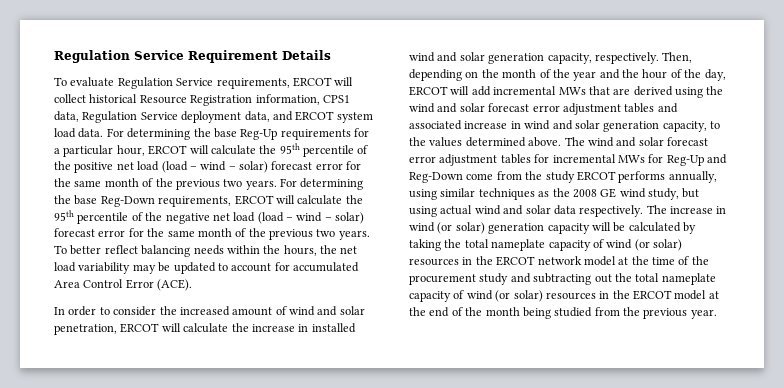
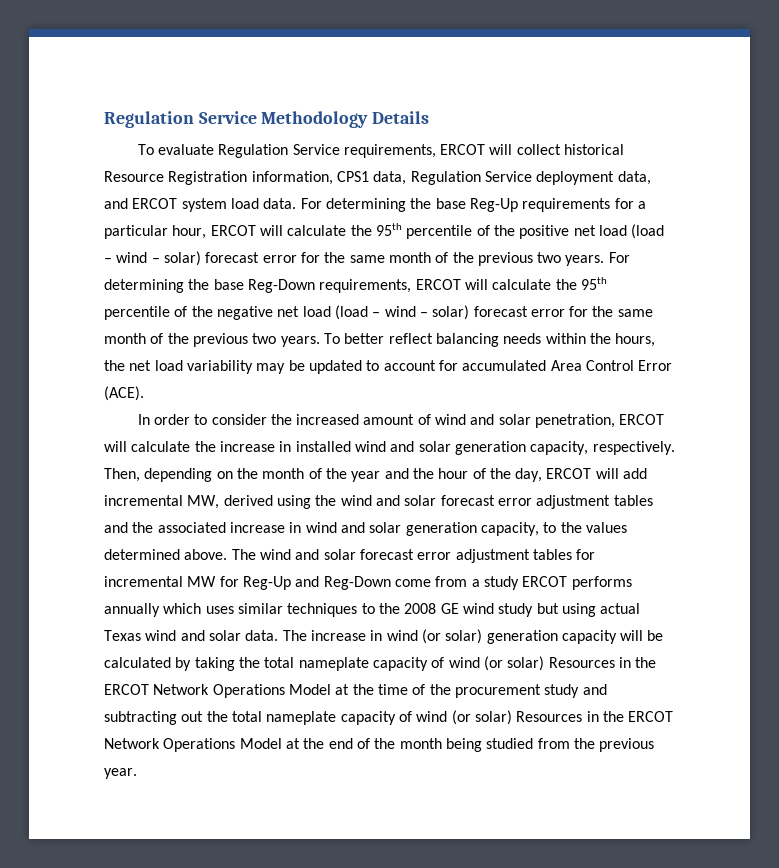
[54,50,278,63] Regulation Service Requirement -> [104,111,369,128] Regulation Service Methodology
[558,86,631,95] MWs that are -> [187,495,220,509] MW,
(678, 108) none -> [132,522,154,533] the
[617,155,645,163] MWs -> [187,576,217,587] MW
[525,171,543,180] the -> [471,579,480,587] a
[668,171,717,183] [409,189,437,200] annually, using -> [104,603,234,617] annually which uses
[538,191,550,197] as -> [361,603,375,614] to
[648,188,679,200] study, -> [498,603,534,617] study
[474,205,644,217] wind and solar data respectively. -> [104,630,279,641] Texas wind and solar data.
[409,256,616,266] resources in the ERCOT network model -> [548,657,657,668] [104,684,331,698] Resources in the ERCOT Network Operations Model
[545,290,707,300] resources in the ERCOT model -> [516,711,674,722] [104,738,282,752] Resources in the ERCOT Network Operations Model

